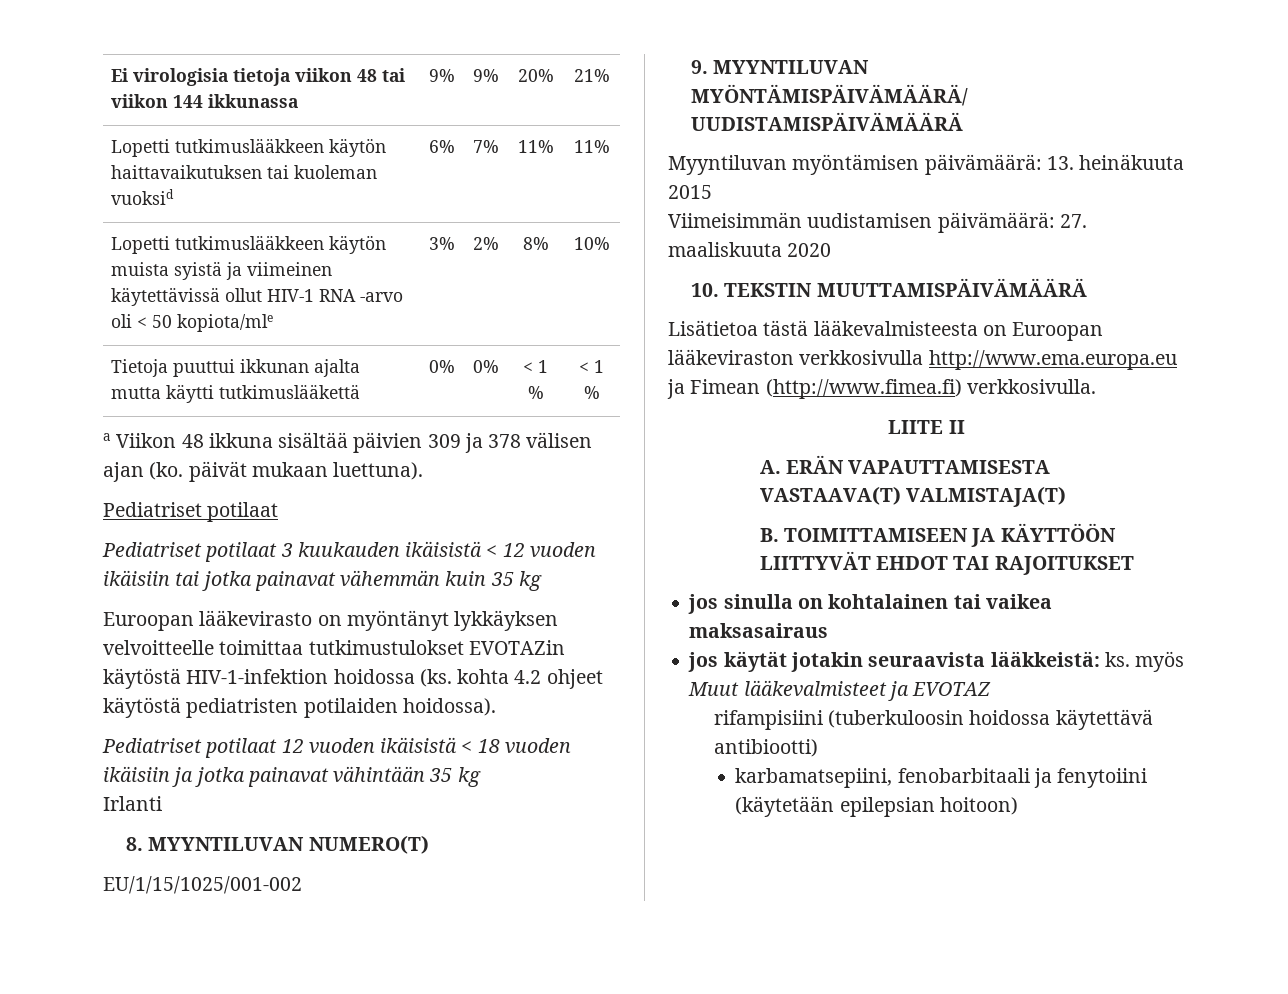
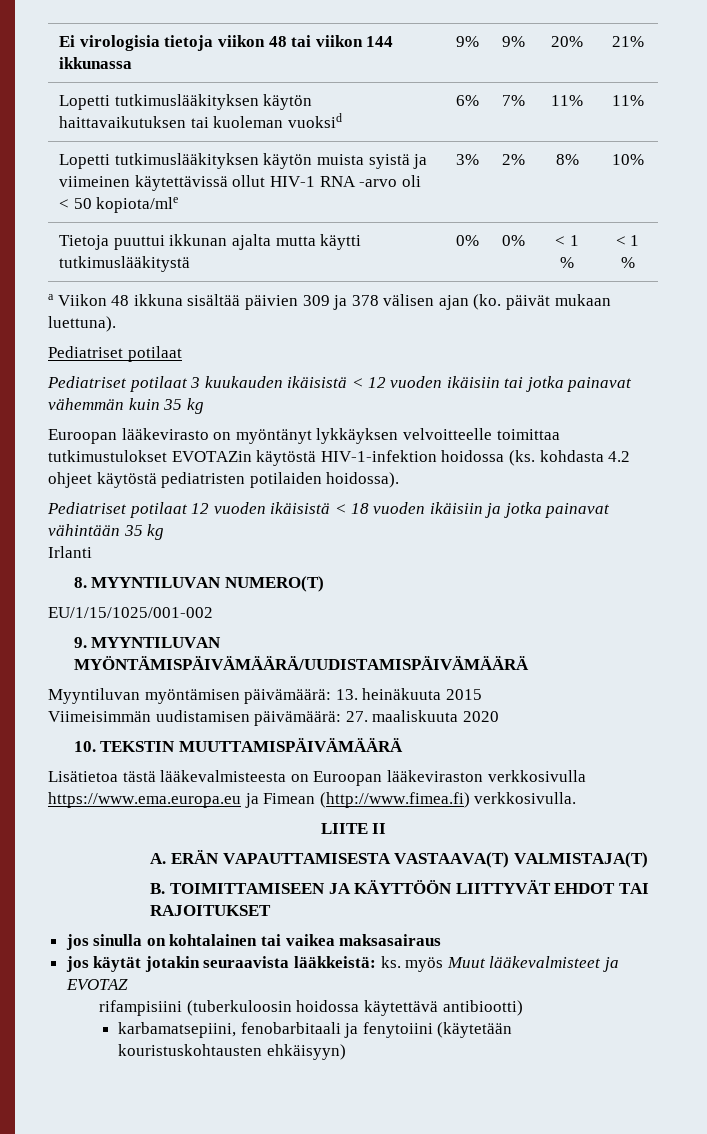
[175,138,325,153] tutkimuslääkkeen -> [114,94,259,110] tutkimuslääkityksen
[175,235,325,250] tutkimuslääkkeen -> [114,153,259,169] tutkimuslääkityksen
[219,384,361,399] tutkimuslääkettä -> [59,256,191,272] tutkimuslääkitystä
[457,669,510,684] kohta -> [539,450,604,462] kohdasta
[928,350,1177,370] http://www.ema.europa.eu -> [48,792,241,808] https://www.ema.europa.eu
[839,797,1018,817] epilepsian hoitoon) -> [117,1044,346,1060] kouristuskohtausten ehkäisyyn)

